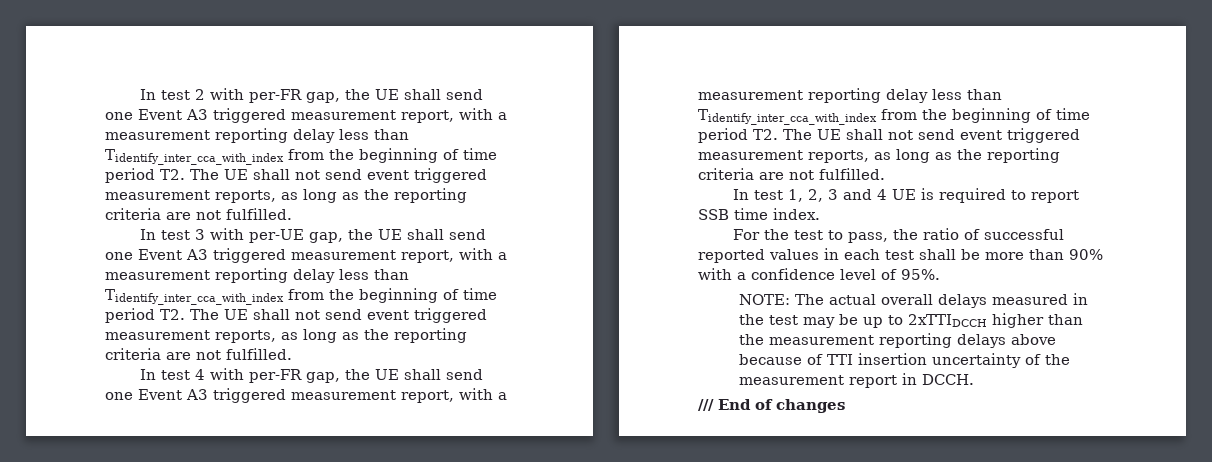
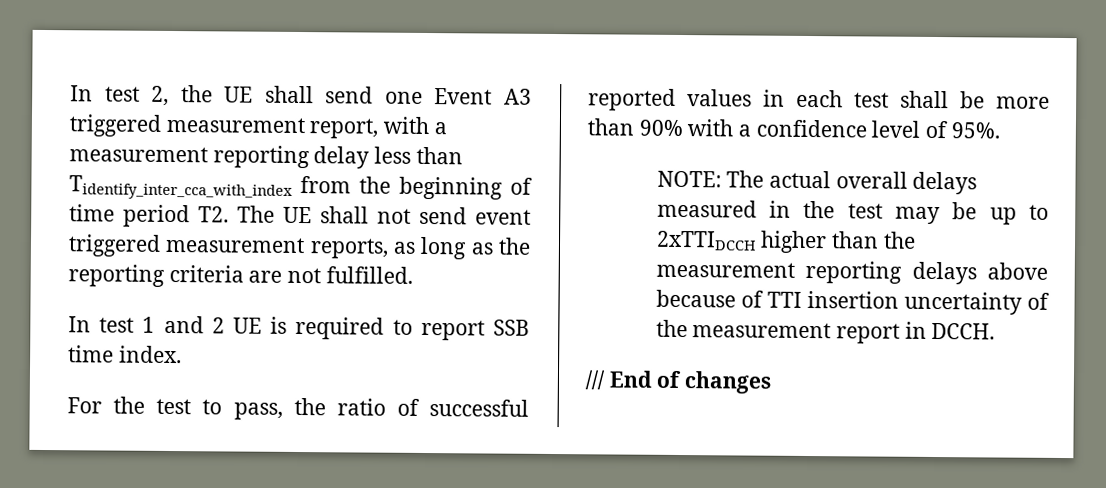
[139,88,340,103] In test 2 with per-FR gap, -> [70,85,170,106] In test 2,
[194,228,486,243] [105,248,507,263] [105,268,409,283] [105,288,497,305] [105,308,487,323] [105,328,467,343] [105,348,292,360] [139,368,483,383] [105,388,507,403] [698,88,1002,103] [698,108,1090,125] [698,128,1080,143] [698,148,1060,163] [698,168,885,180] [732,189,887,202] 3 with per-UE gap, the UE shall send one Event A3 triggered measurement report, with a measurement reporting delay less than Tidentify_inter_cca_with_index from the beginning of time period T2. The UE shall not send event triggered measurement reports, as long as the reporting criteria are not fulfilled. // In test 4 with per-FR gap, the UE shall send one Event A3 triggered measurement report, with a measurement reporting delay less than Tidentify_inter_cca_with_index from the beginning of time period T2. The UE shall not send event triggered measurement reports, as long as the reporting criteria are not fulfilled. // In test 1, 2, 3 and 4 -> [142,315,225,334] 1 and 2

